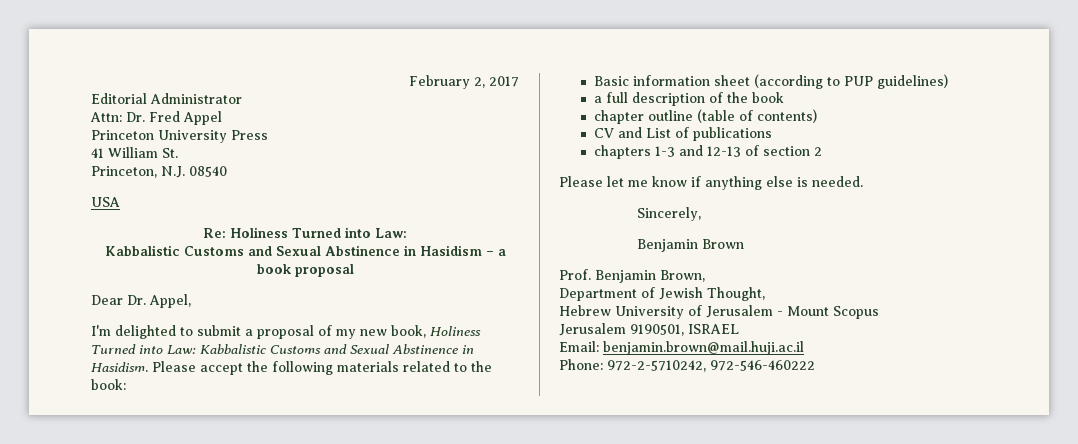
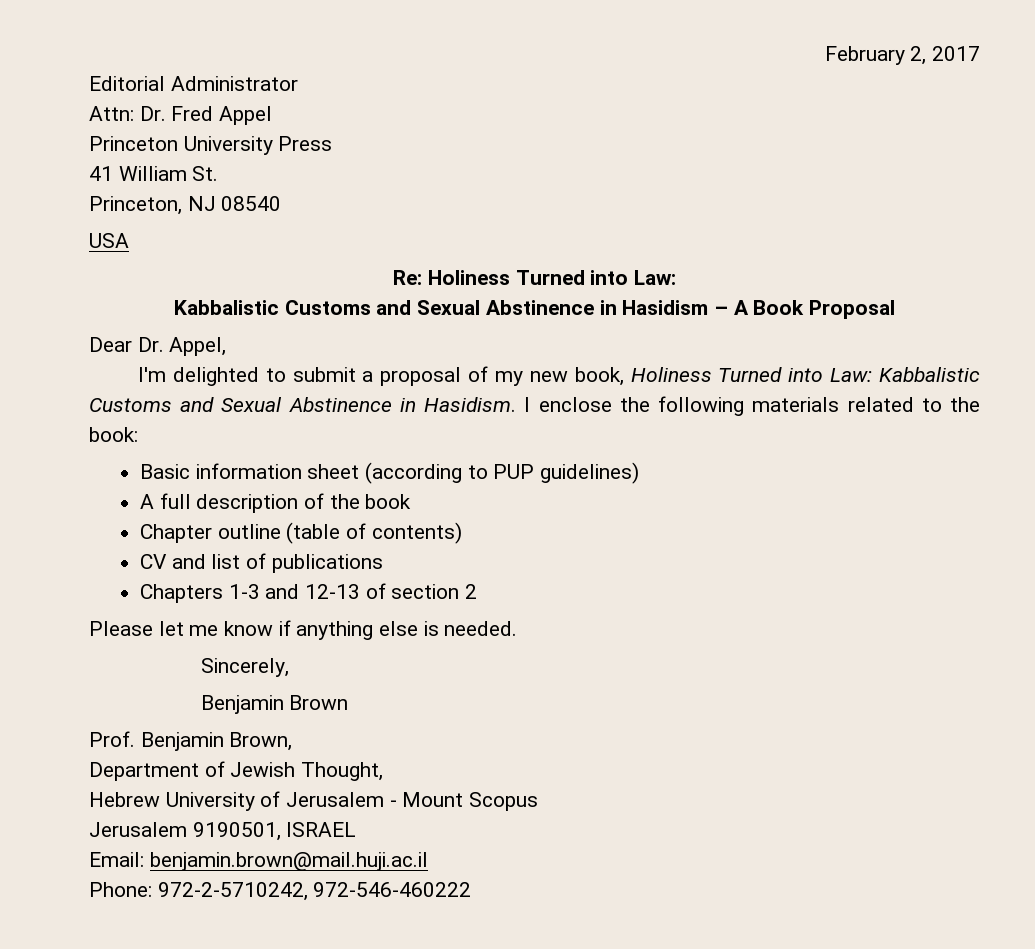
[161,166,185,178] N.J. -> [187,196,216,211] NJ
[497,249,506,256] [256,264,354,277] a book proposal -> [733,300,895,319] A Book Proposal
[152,361,243,375] Please accept -> [524,397,612,412] I enclose
[593,96,602,103] a -> [139,494,154,509] A
[593,110,644,124] chapter -> [139,524,212,543] Chapter
[645,128,671,138] List -> [211,554,241,569] list
[593,145,651,159] chapters -> [139,584,223,603] Chapters

